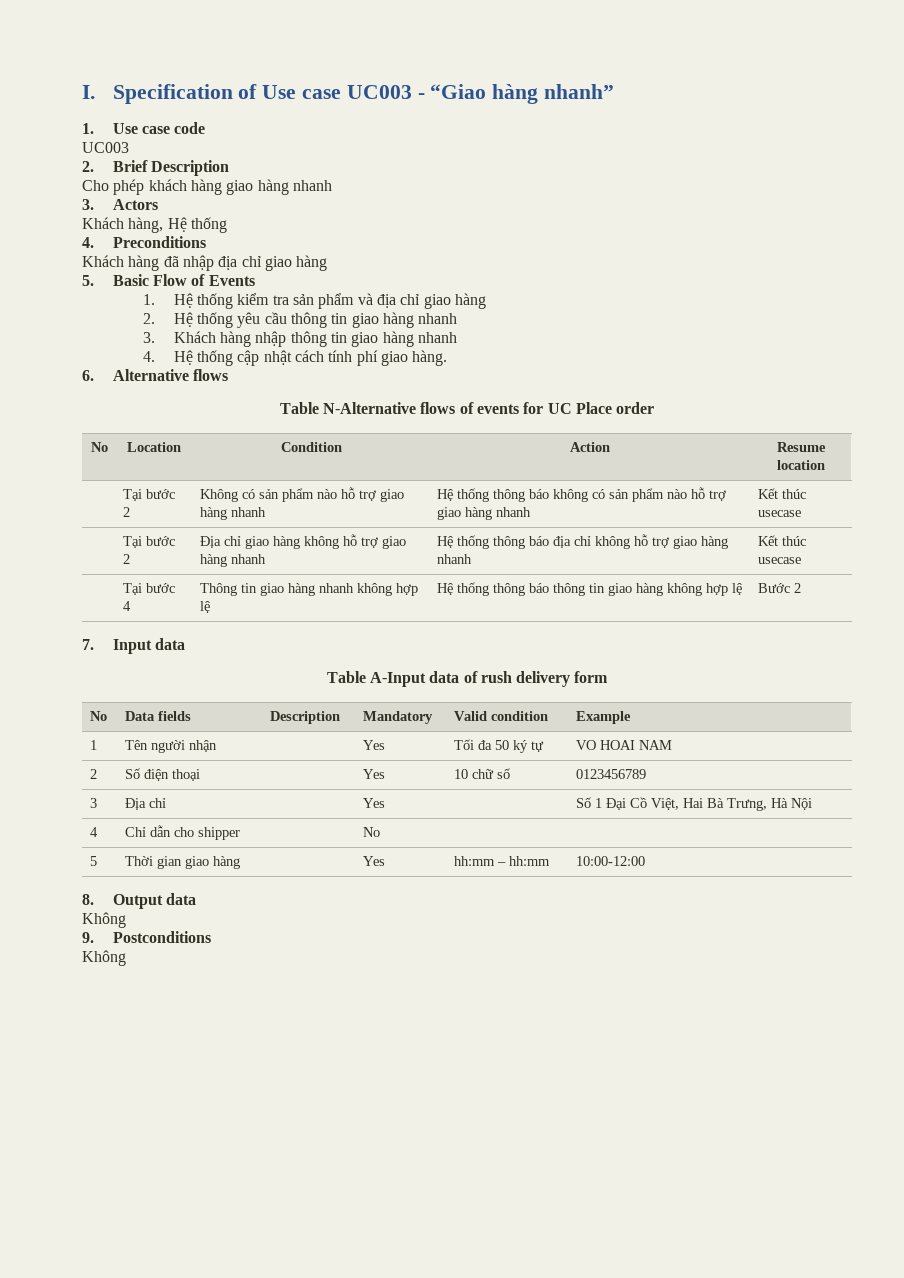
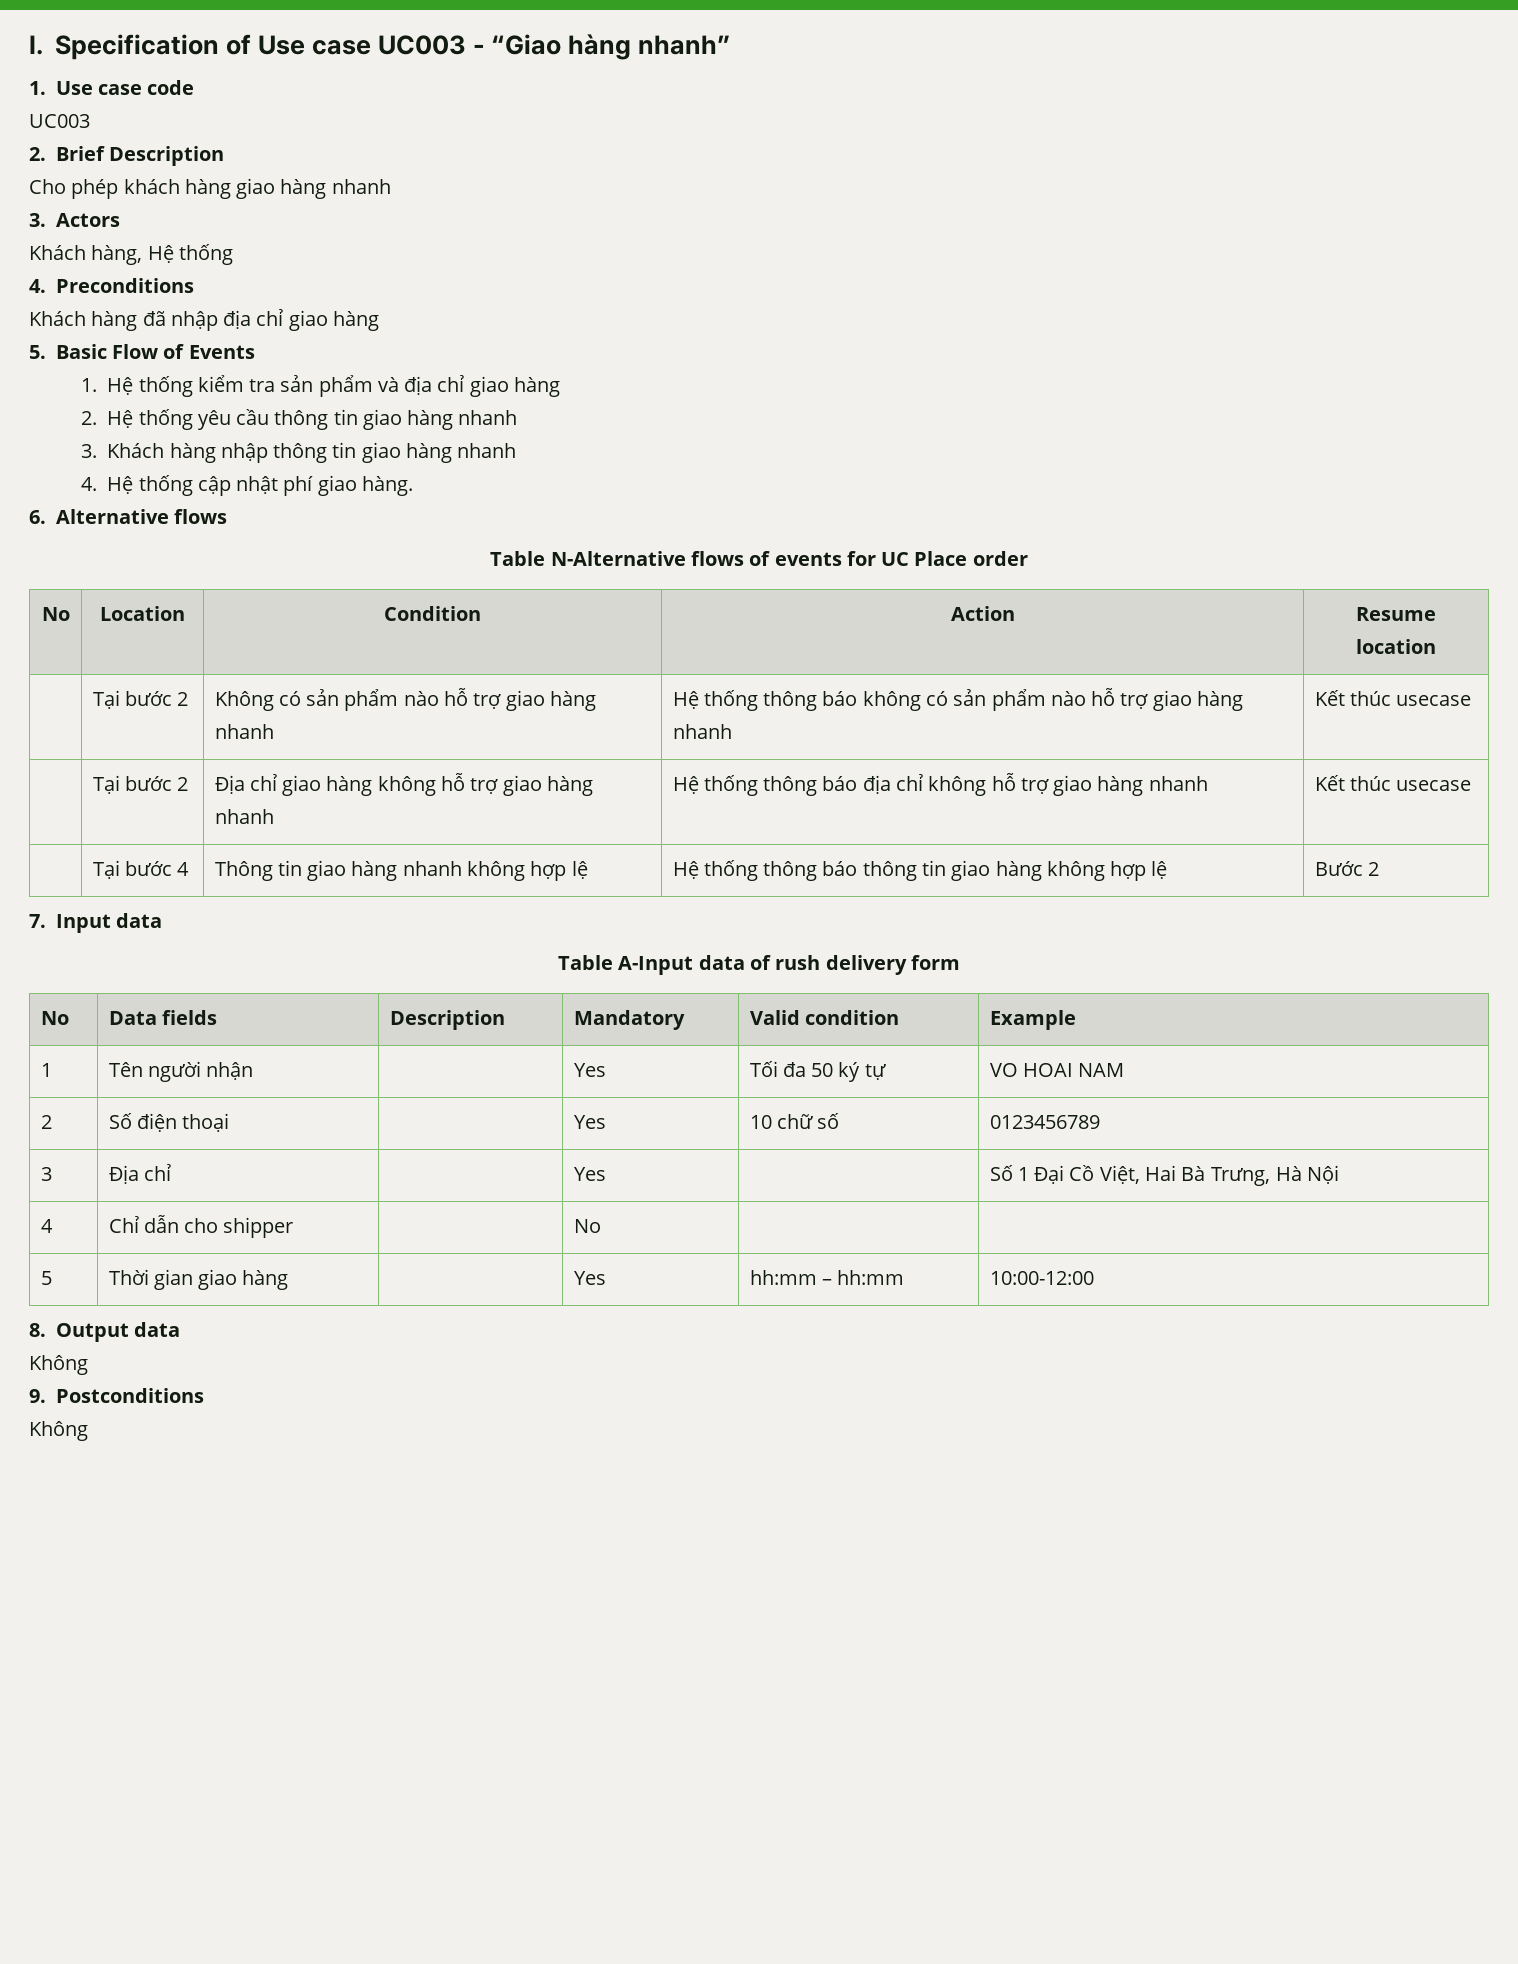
[294,350,353,362] cách tính -> (279, 485) none

